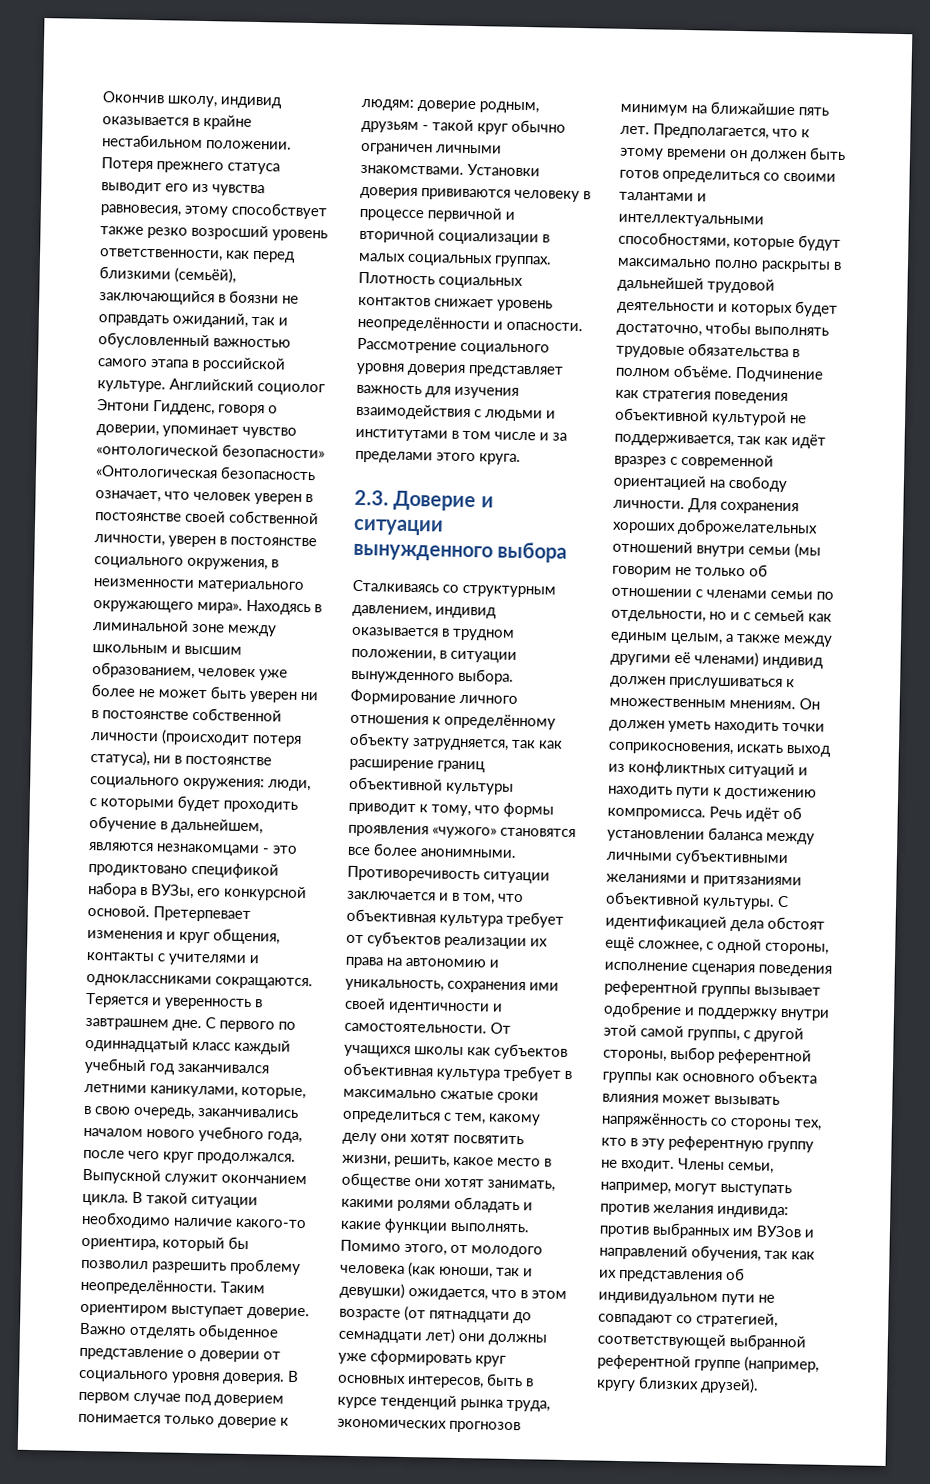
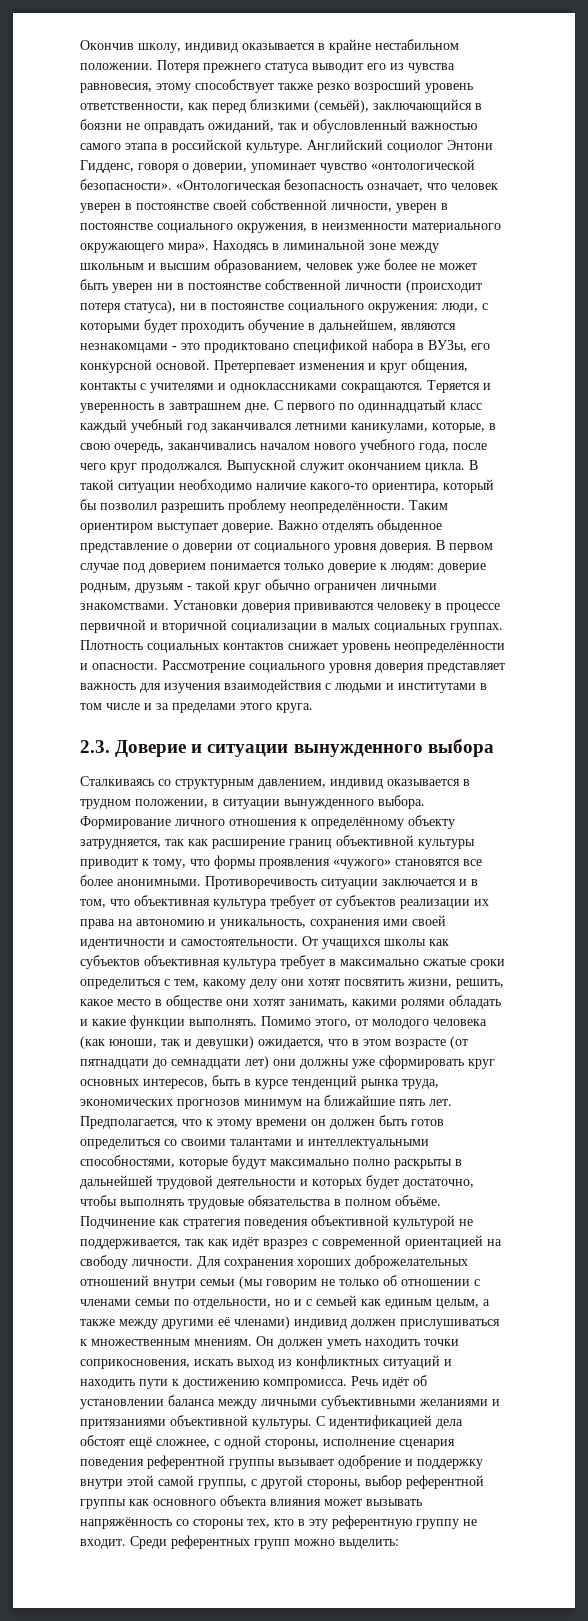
[222,444,325,459] безопасности» -> [80,179,172,190] безопасности».
[678,1158,774,1174] [600,1181,792,1197] [600,1203,789,1219] [599,1222,814,1240] [599,1244,815,1262] [599,1267,745,1283] [598,1291,775,1306] [598,1312,778,1328] [597,1332,806,1351] [597,1354,819,1373] [596,1376,759,1394] Члены семьи, например, могут выступать против желания индивида: против выбранных им ВУЗов и направлений обучения, так как их представления об индивидуальном пути не совпадают со стратегией, соответствующей выбранной референтной группе (например, кругу близких друзей). -> [130,1535,399,1549] Среди референтных групп можно выделить:

